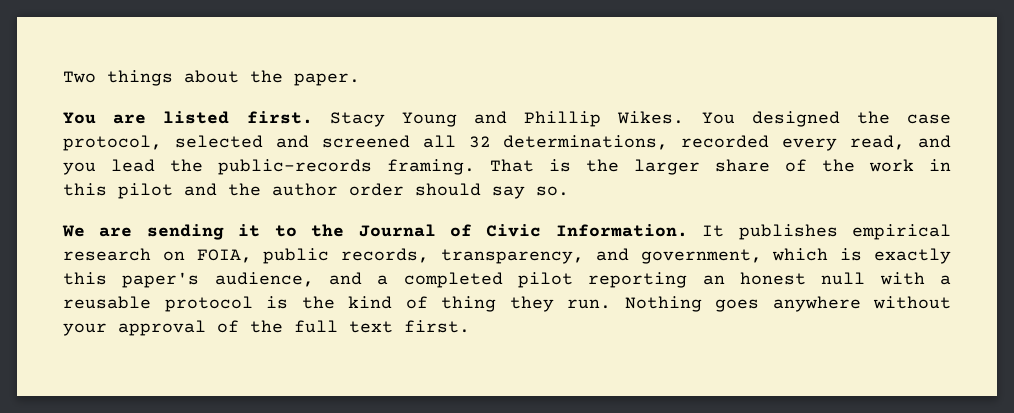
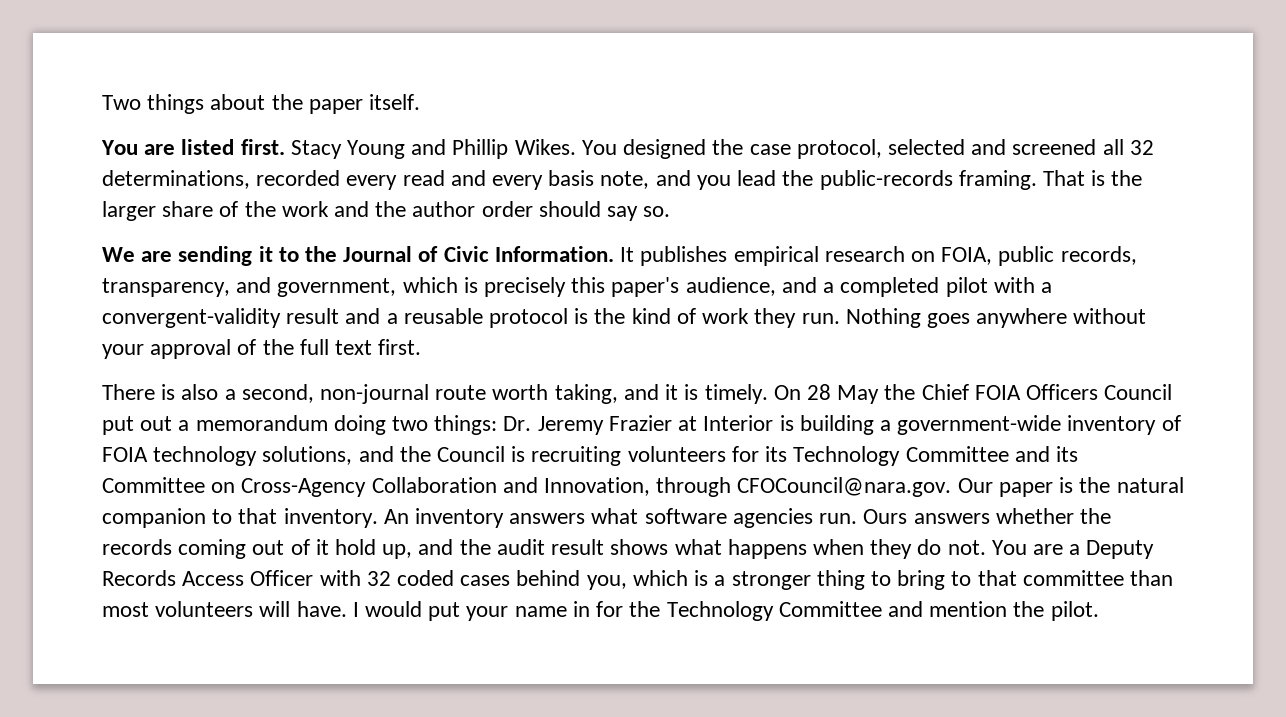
[294,73,360,86] paper. -> [308,94,421,114] paper itself.
[850,135,906,150] read, -> [402,170,650,190] read and every basis note,
[929,159,951,171] [63,183,173,199] in this pilot -> (329, 209) none
[873,248,951,264] exactly -> [484,277,567,297] precisely
[588,272,925,288] reporting an honest null with -> [993,277,1052,293] [102,308,381,328] with a convergent-validity result and
[441,296,496,312] thing -> [702,308,750,324] work
(470, 326) none -> [102,384,1173,404] [102,415,1181,435] [102,446,1078,466] [102,477,1184,497] [102,508,1111,528] [102,539,1155,559] [102,570,1173,590] [102,601,1099,621] // There is also a second, non-journal route worth taking, and it is timely. On 28 May the Chief FOIA Officers Council put out a memorandum doing two things: Dr. Jeremy Frazier at Interior is building a government-wide inventory of FOIA technology solutions, and the Council is recruiting volunteers for its Technology Committee and its Committee on Cross-Agency Collaboration and Innovation, through CFOCouncil@nara.gov. Our paper is the natural companion to that inventory. An inventory answers what software agencies run. Ours answers whether the records coming out of it hold up, and the audit result shows what happens when they do not. You are a Deputy Records Access Officer with 32 coded cases behind you, which is a stronger thing to bring to that committee than most volunteers will have. I would put your name in for the Technology Committee and mention the pilot.

